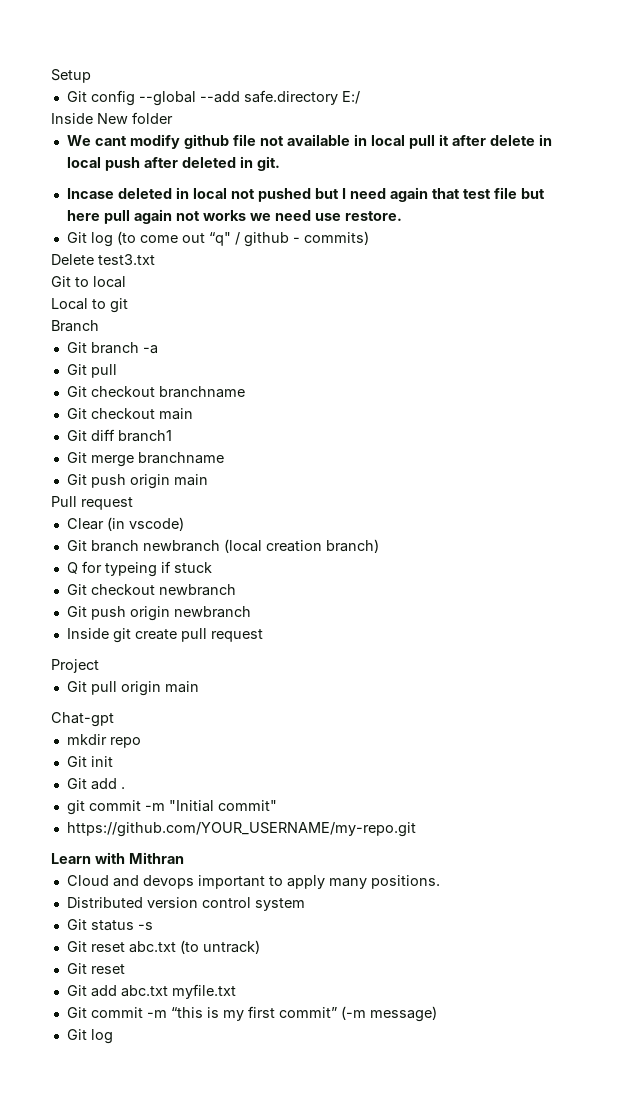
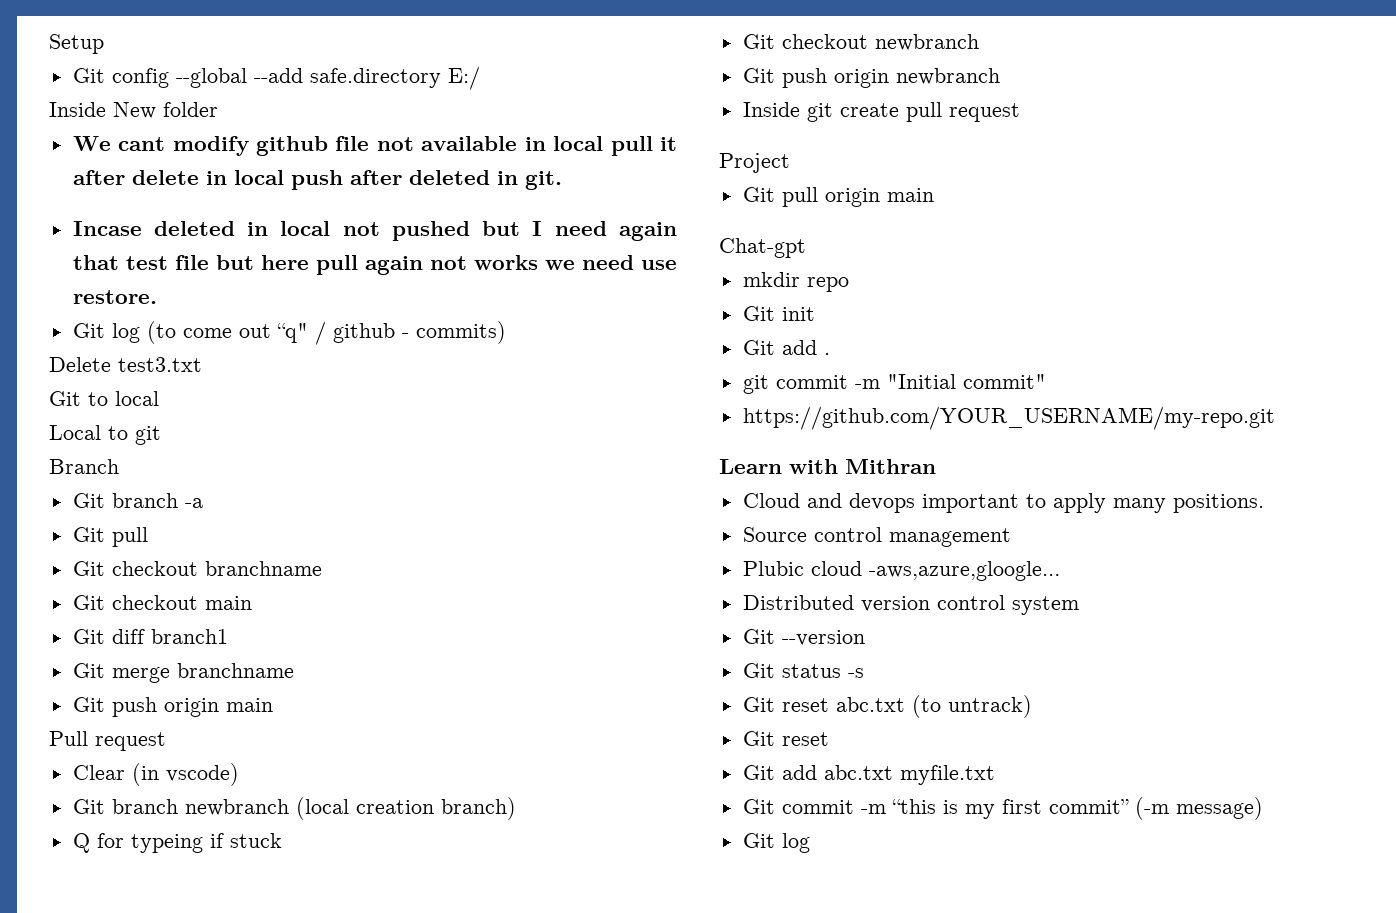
(440, 882) none -> [742,527,1011,547] [742,561,1060,581] // Source control management // Plubic cloud -aws,azure,gloogle…
(305, 904) none -> [742,629,865,646] // Git --version

